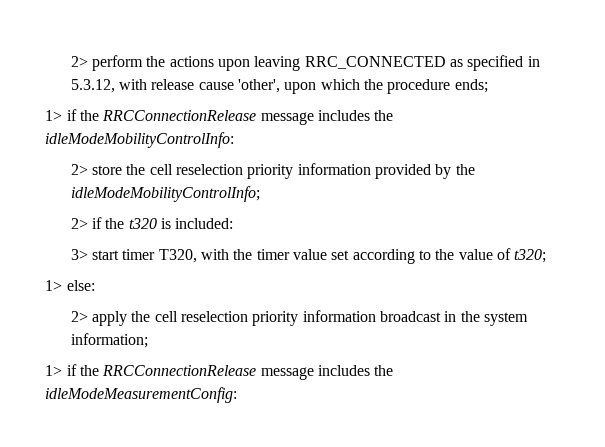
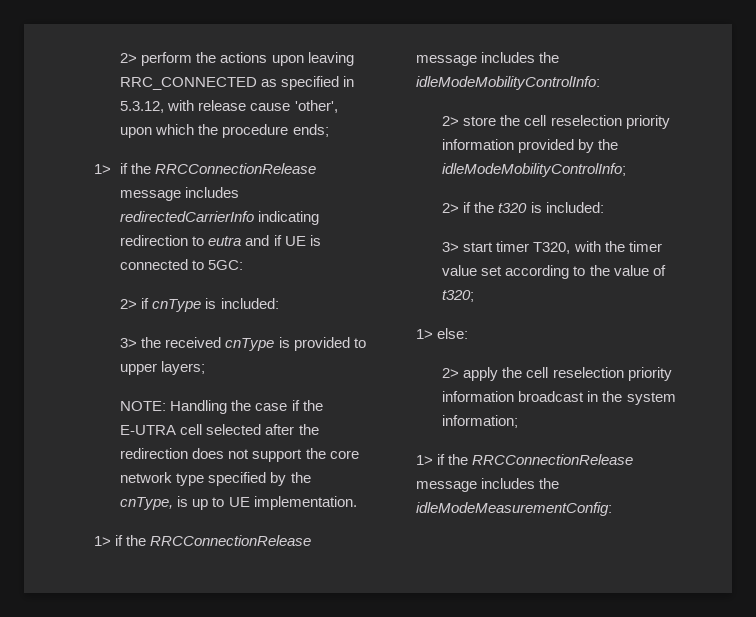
(488, 86) none -> [94,163,317,174] [120,187,240,201] [120,211,320,225] [120,235,321,246] [120,259,244,270] [120,298,279,312] [120,337,366,351] [120,361,206,375] [120,400,323,414] [120,424,319,435] [120,448,359,462] [120,472,311,486] [120,496,357,510] // 1> if the RRCConnectionRelease message includes redirectedCarrierInfo indicating redirection to eutra and if UE is connected to 5GC: // 2> if cnType is included: // 3> the received cnType is provided to upper layers; // NOTE: Handling the case if the E-UTRA cell selected after the redirection does not support the core network type specified by the cnType, is up to UE implementation.

